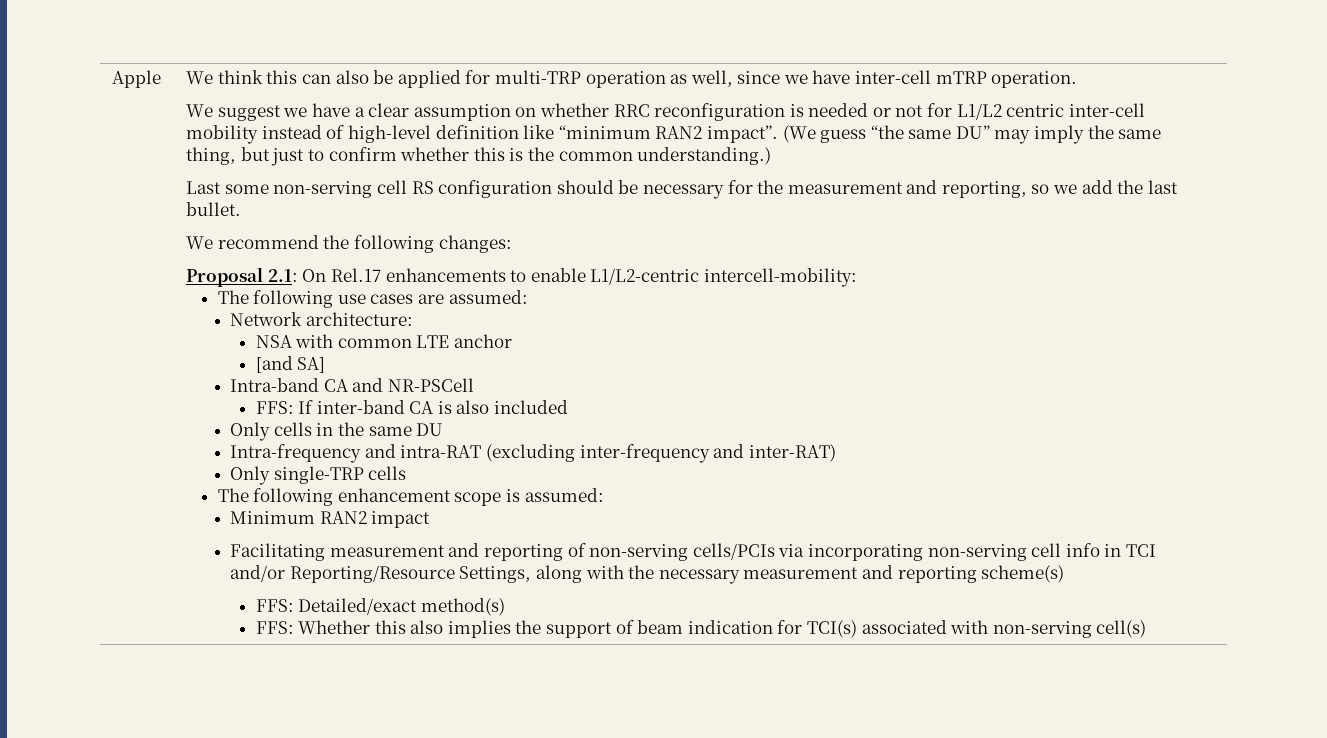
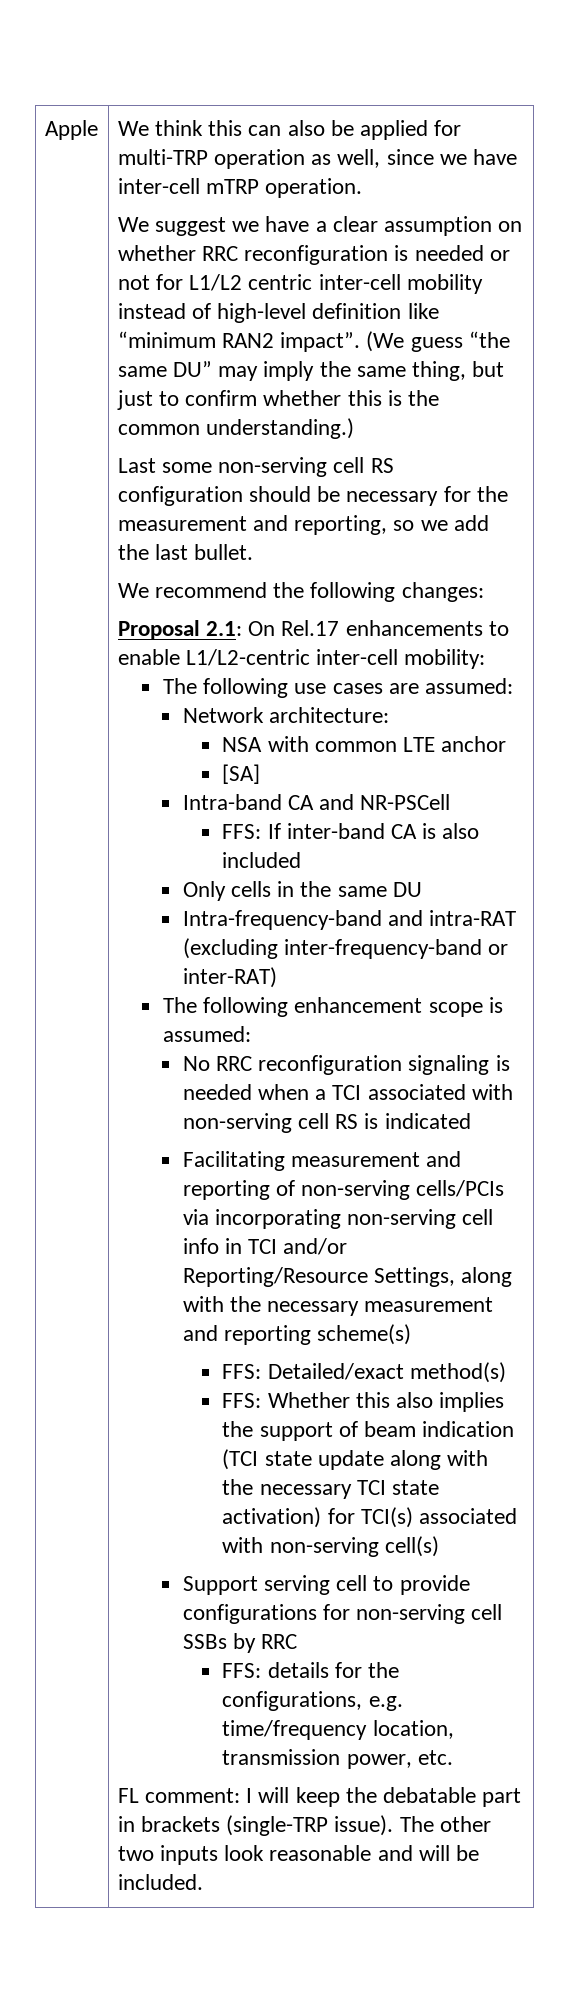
[703,268,857,287] intercell-mobility: -> [316,649,486,669] inter-cell mobility:
[255,356,326,373] [and SA] -> [222,764,261,784] [SA]
[230,444,362,463] Intra-frequency -> [182,910,382,930] Intra-frequency-band
[579,444,745,463] inter-frequency and -> [283,939,509,959] inter-frequency-band or
[230,466,407,485] // Only single-TRP cells -> (277, 977) none
[230,511,431,528] Minimum RAN2 impact -> [182,1055,510,1075] [182,1084,513,1100] [182,1113,471,1133] No RRC reconfiguration signaling is needed when a TCI associated with non-serving cell RS is indicated
(773, 627) none -> [222,1449,489,1470] [222,1479,440,1499] [222,1507,322,1528] (TCI state update along with the necessary TCI state activation)
(1147, 629) none -> [182,1575,470,1595] [182,1604,503,1624] [182,1633,298,1653] [222,1662,400,1678] [222,1691,403,1711] [222,1720,454,1740] [222,1749,453,1769] [117,1787,522,1807] [117,1815,491,1836] [117,1845,480,1865] [117,1874,203,1890] // Support serving cell to provide configurations for non-serving cell SSBs by RRC // FFS: details for the configurations, e.g. time/frequency location, transmission power, etc. // FL comment: I will keep the debatable part in brackets (single-TRP issue). The other two inputs look reasonable and will be included.

